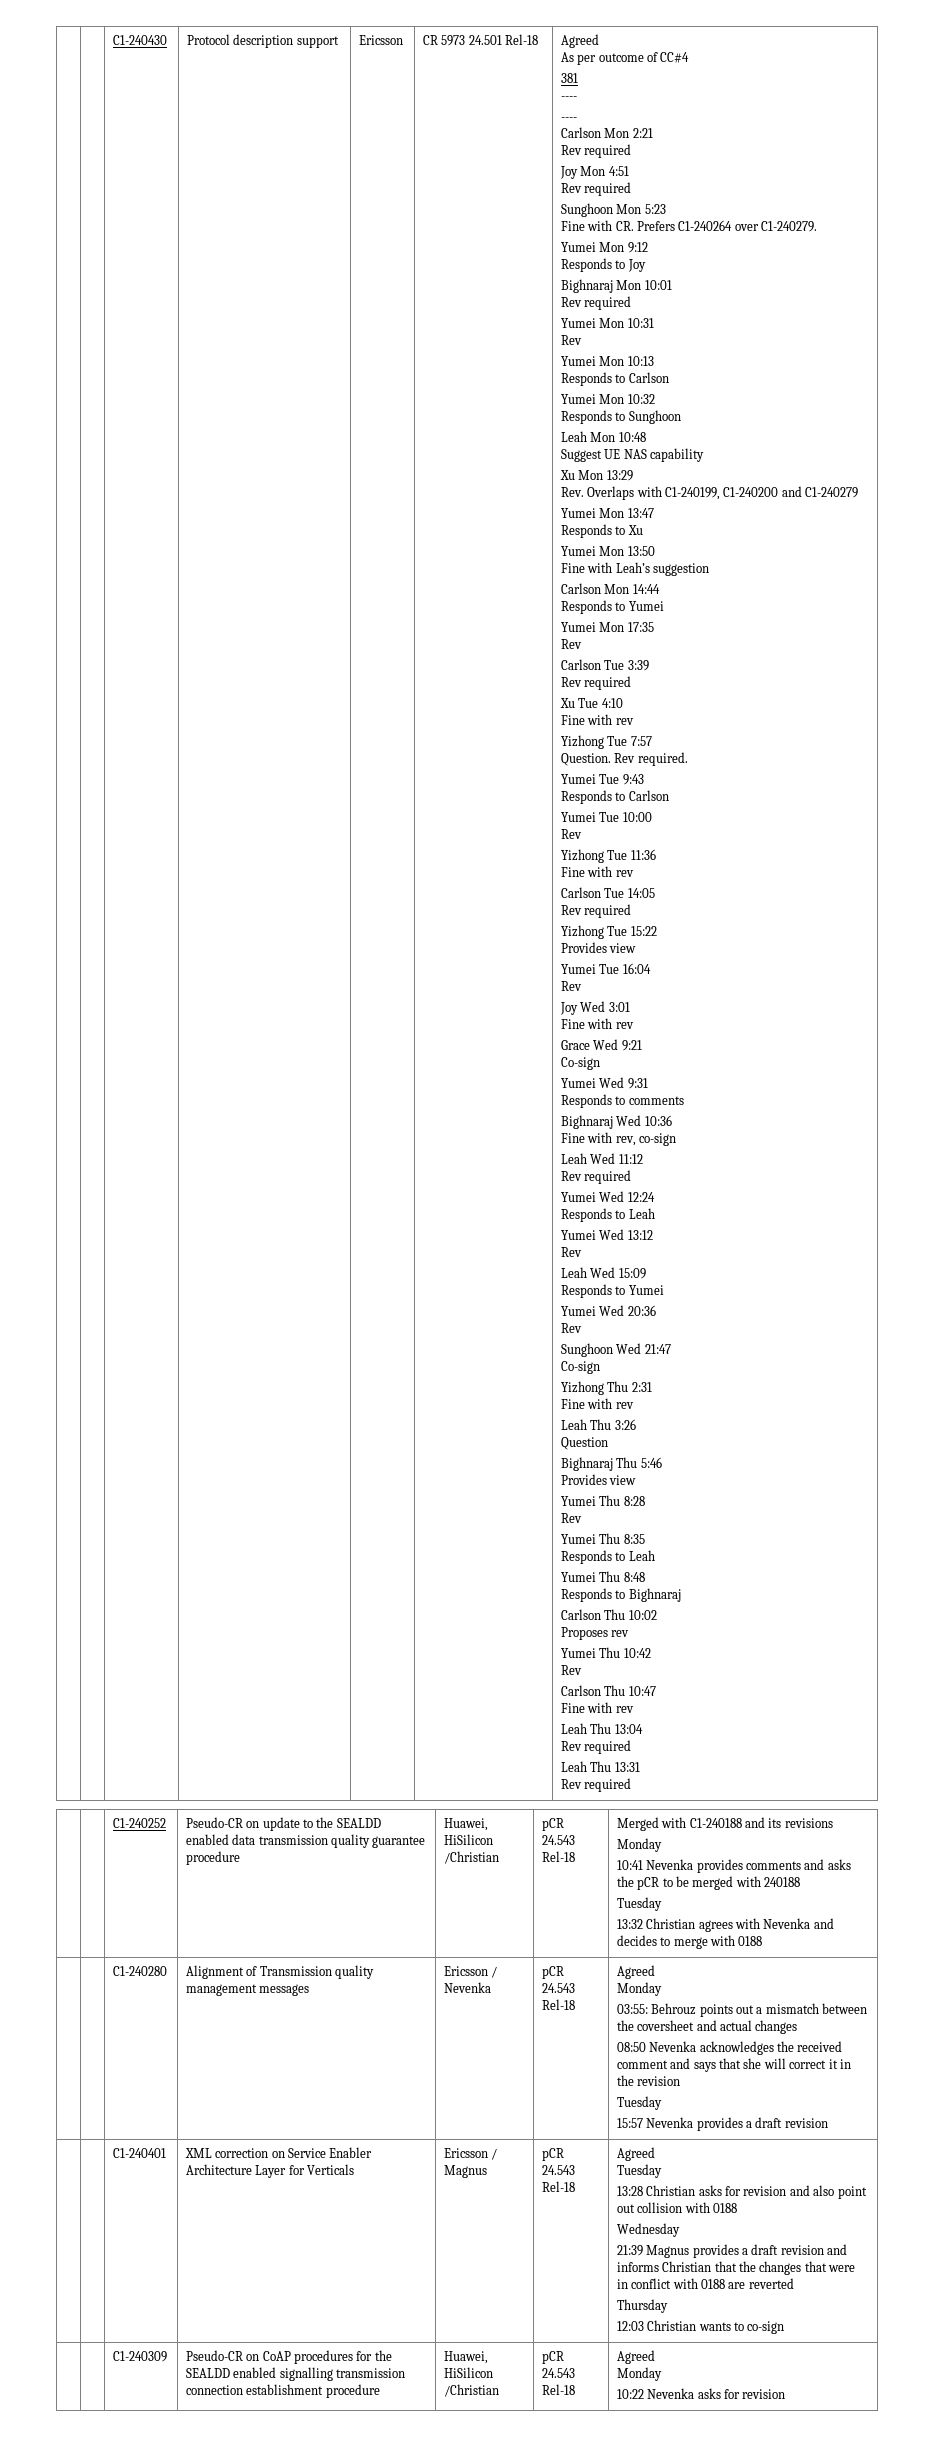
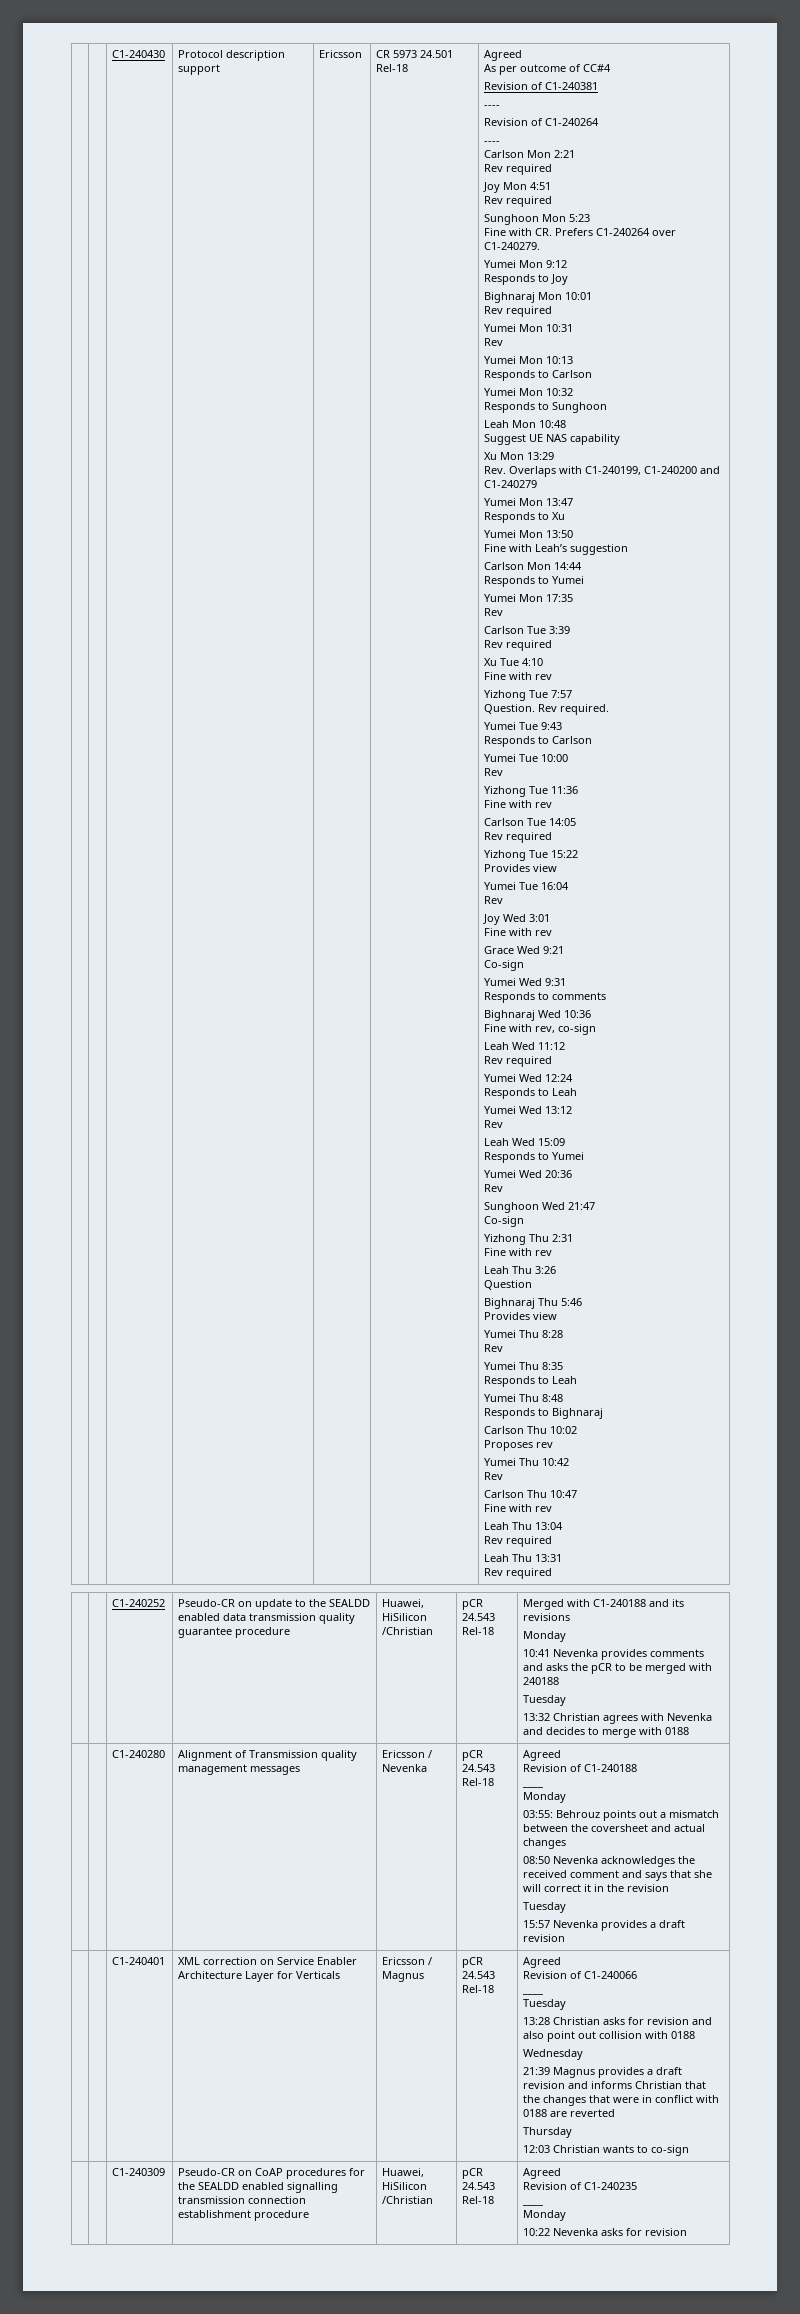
[560,73,578,83] [560,96,577,100] 381 // ---- -> [484,82,599,90] [484,105,501,108] [484,118,600,126] Revision of C1-240381 // ---- // Revision of C1-240264
(655, 1972) none -> [523,1764,638,1772] [522,1786,544,1788] // Revision of C1-240188 // ____
(655, 2154) none -> [523,1971,638,1979] [522,1993,544,1995] // Revision of C1-240066 // ____
(655, 2357) none -> [523,2182,638,2190] [522,2204,544,2206] // Revision of C1-240235 // ____

